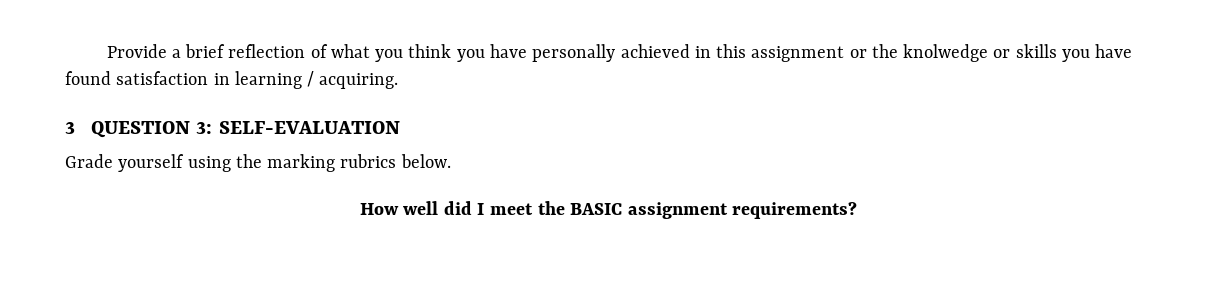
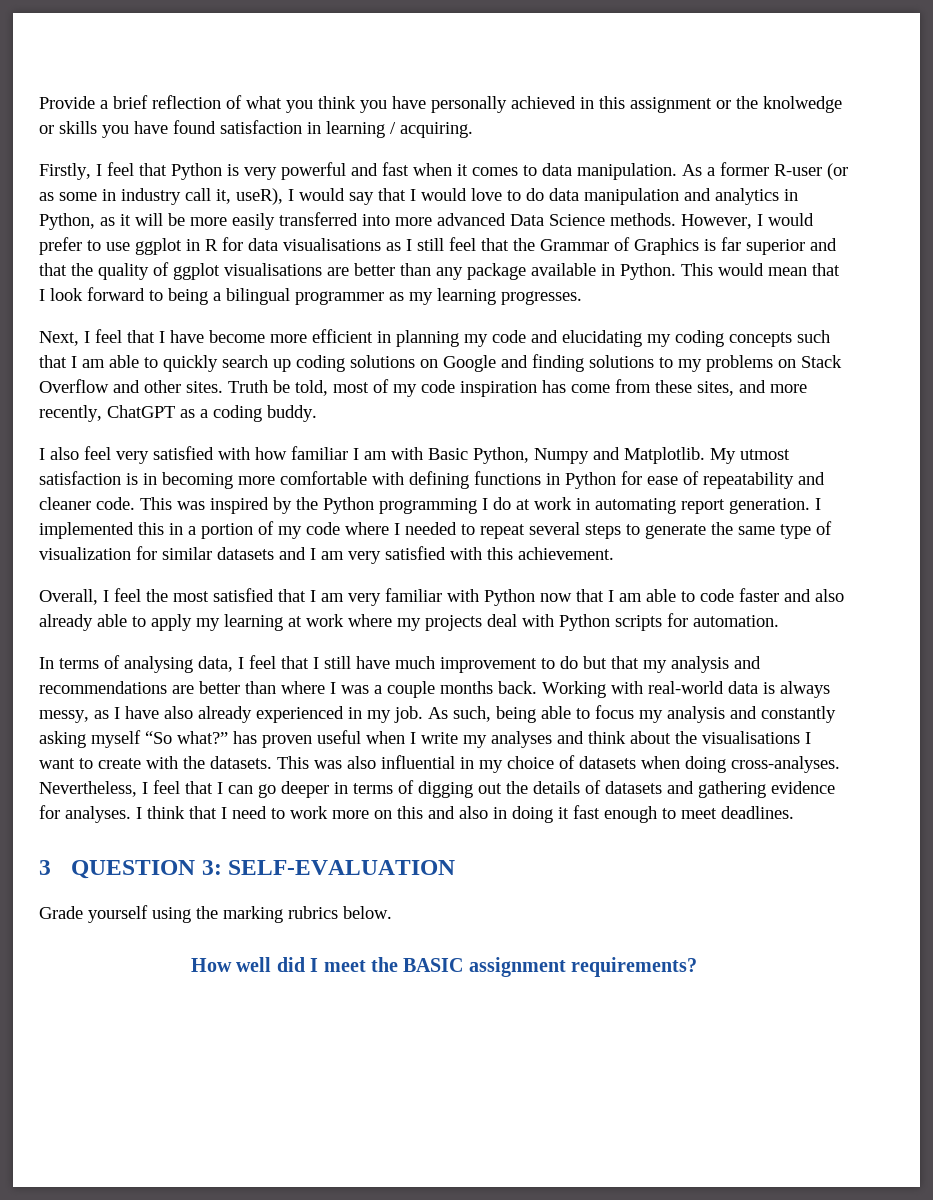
(399, 81) none -> [39,162,848,180] [39,188,798,205] [39,212,814,230] [39,237,837,255] [39,262,840,280] [39,287,582,305] [39,329,830,347] [39,354,842,372] [39,379,807,397] [39,405,317,422] [39,446,790,464] [39,471,825,489] [39,497,821,514] [39,521,832,539] [39,546,614,564] [39,588,844,606] [39,613,779,631] [39,655,761,673] [39,681,830,698] [39,705,836,723] [39,730,811,748] [39,755,840,773] [39,780,835,798] [39,805,794,823] // Firstly, I feel that Python is very powerful and fast when it comes to data manipulation. As a former R-user (or as some in industry call it, useR), I would say that I would love to do data manipulation and analytics in Python, as it will be more easily transferred into more advanced Data Science methods. However, I would prefer to use ggplot in R for data visualisations as I still feel that the Grammar of Graphics is far superior and that the quality of ggplot visualisations are better than any package available in Python. This would mean that I look forward to being a bilingual programmer as my learning progresses. // Next, I feel that I have become more efficient in planning my code and elucidating my coding concepts such that I am able to quickly search up coding solutions on Google and finding solutions to my problems on Stack Overflow and other sites. Truth be told, most of my code inspiration has come from these sites, and more recently, ChatGPT as a coding buddy. // I also feel very satisfied with how familiar I am with Basic Python, Numpy and Matplotlib. My utmost satisfaction is in becoming more comfortable with defining functions in Python for ease of repeatability and cleaner code. This was inspired by the Python programming I do at work in automating report generation. I implemented this in a portion of my code where I needed to repeat several steps to generate the same type of visualization for similar datasets and I am very satisfied with this achievement. // Overall, I feel the most satisfied that I am very familiar with Python now that I am able to code faster and also already able to apply my learning at work where my projects deal with Python scripts for automation. // In terms of analysing data, I feel that I still have much improvement to do but that my analysis and recommendations are better than where I was a couple months back. Working with real-world data is always messy, as I have also already experienced in my job. As such, being able to focus my analysis and constantly asking myself “So what?” has proven useful when I write my analyses and think about the visualisations I want to create with the datasets. This was also influential in my choice of datasets when doing cross-analyses. Nevertheless, I feel that I can go deeper in terms of digging out the details of datasets and gathering evidence for analyses. I think that I need to work more on this and also in doing it fast enough to meet deadlines.

